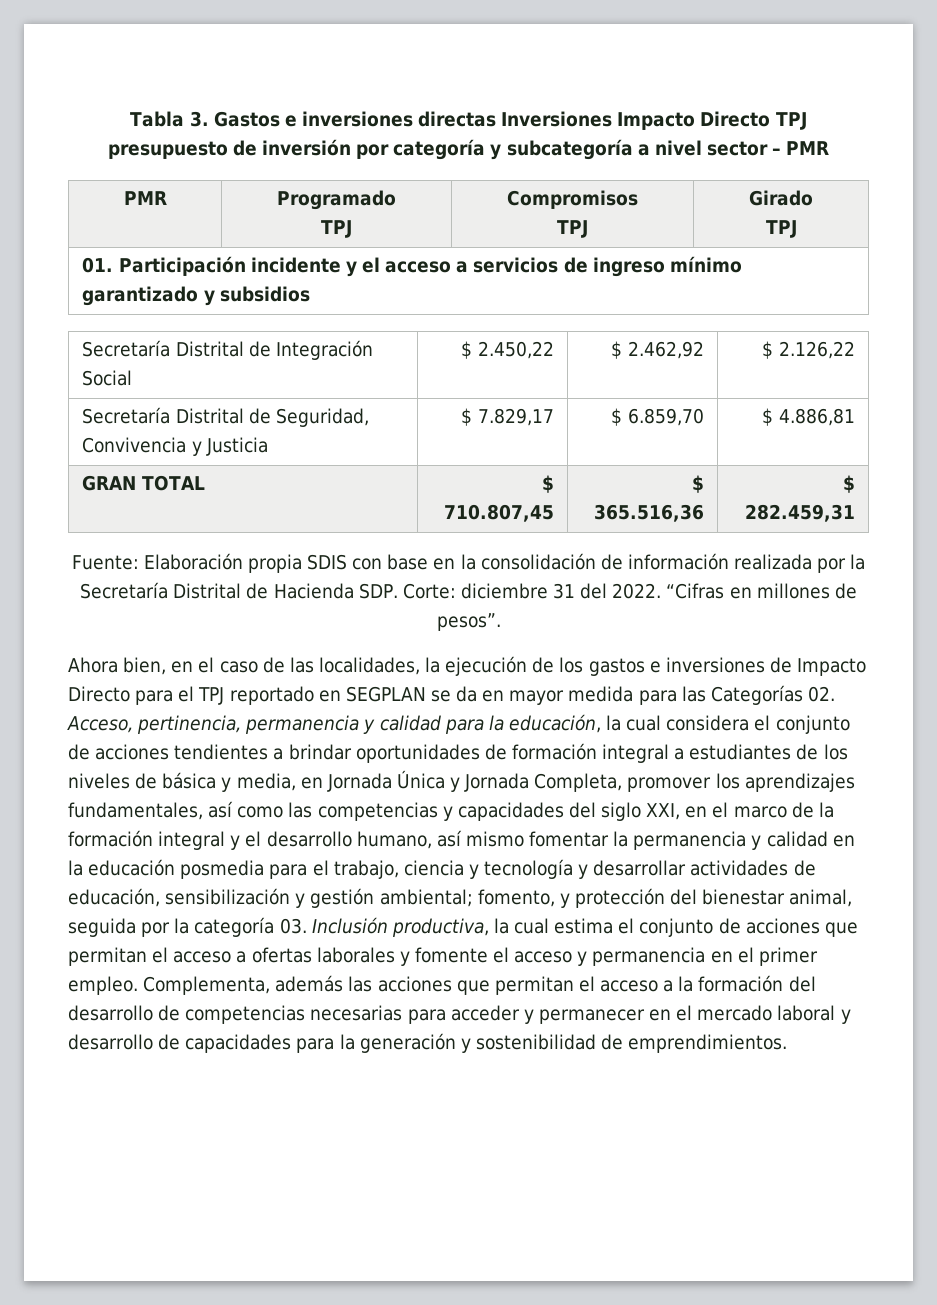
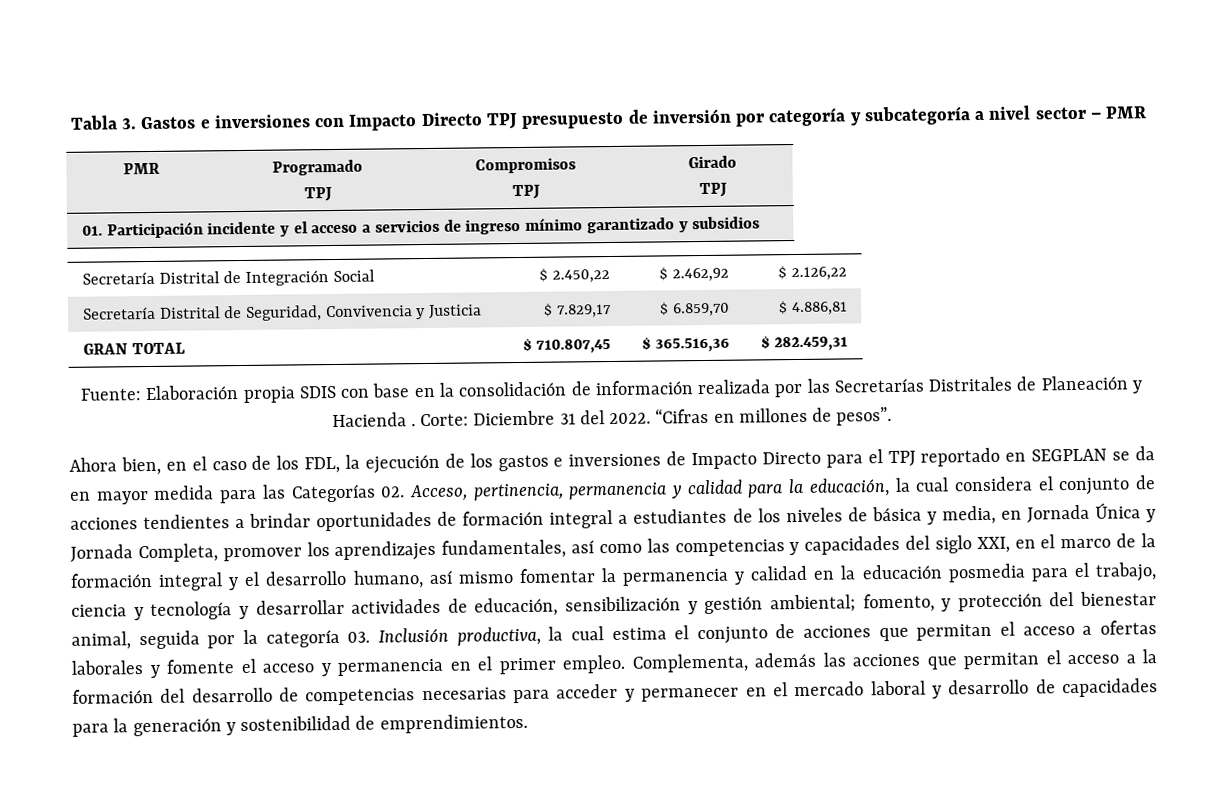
[418,111,613,127] directas Inversiones -> [314,117,346,128] con
[850,554,866,570] [80,582,548,599] la Secretaría Distrital de Hacienda SDP. Corte: diciembre -> [806,375,1143,394] [331,410,556,428] las Secretarías Distritales de Planeación y Hacienda . Corte: Diciembre
[289,657,420,675] las localidades, -> [276,455,341,474] los FDL,

